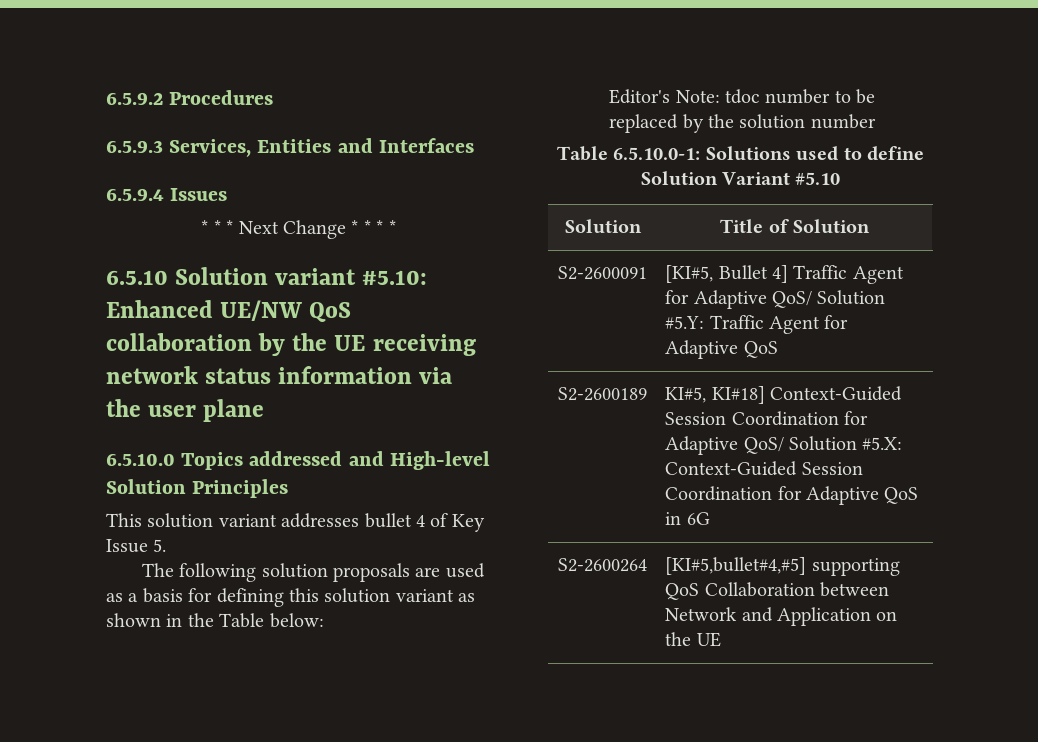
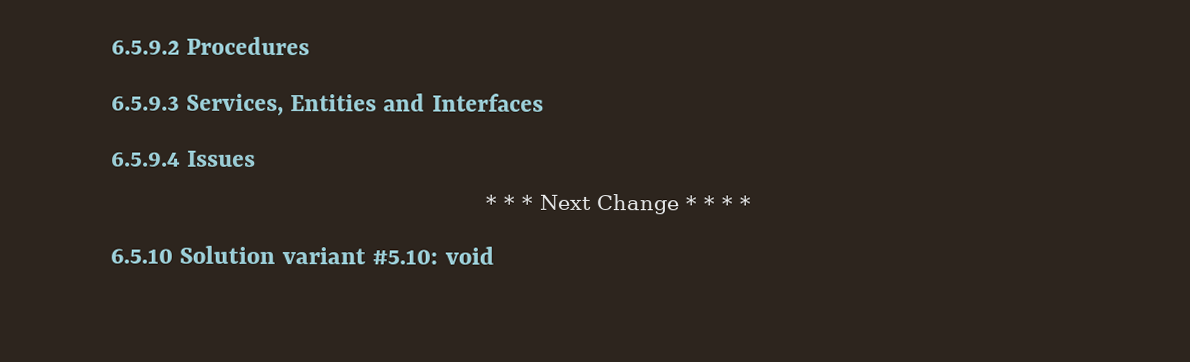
[106,300,352,322] [106,333,476,356] [106,366,453,384] [106,399,265,422] [106,451,490,470] [106,479,289,498] [106,513,485,532] [106,539,167,553] [141,563,485,582] [106,588,476,607] [106,613,324,628] [609,89,876,104] [609,114,876,133] [557,146,924,161] [640,171,841,186] [564,219,642,234] [720,219,870,234] [558,266,647,280] [665,265,904,284] [665,290,886,309] [665,315,849,334] [665,340,778,359] [558,387,647,401] [665,386,902,404] [665,411,868,426] [665,436,903,455] [665,461,863,476] [665,486,919,505] [665,512,710,525] [558,558,647,572] [665,557,900,576] [665,582,889,600] [665,607,898,626] [665,632,721,647] Enhanced UE/NW QoS collaboration by the UE receiving network status information via the user plane // 6.5.10.0 Topics addressed and High-level Solution Principles // This solution variant addresses bullet 4 of Key Issue 5. // The following solution proposals are used as a basis for defining this solution variant as shown in the Table below: // Editor's Note: tdoc number to be replaced by the solution number // Table 6.5.10.0-1: Solutions used to define Solution Variant #5.10 // Solution | Title of Solution // S2-2600091 | [KI#5, Bullet 4] Traffic Agent for Adaptive QoS/ Solution #5.Y: Traffic Agent for Adaptive QoS // S2-2600189 | KI#5, KI#18] Context-Guided Session Coordination for Adaptive QoS/ Solution #5.X: Context-Guided Session Coordination for Adaptive QoS in 6G // S2-2600264 | [KI#5,bullet#4,#5] supporting QoS Collaboration between Network and Application on the UE -> [444,246,494,265] void

